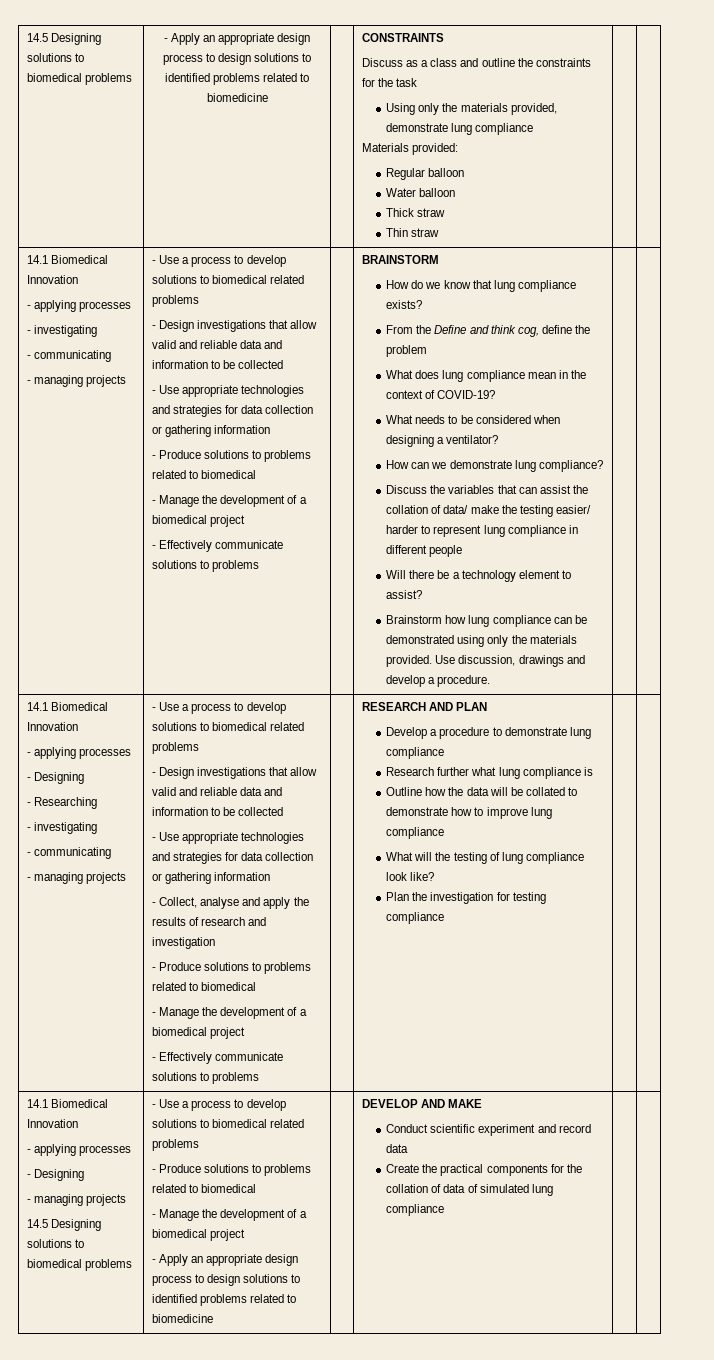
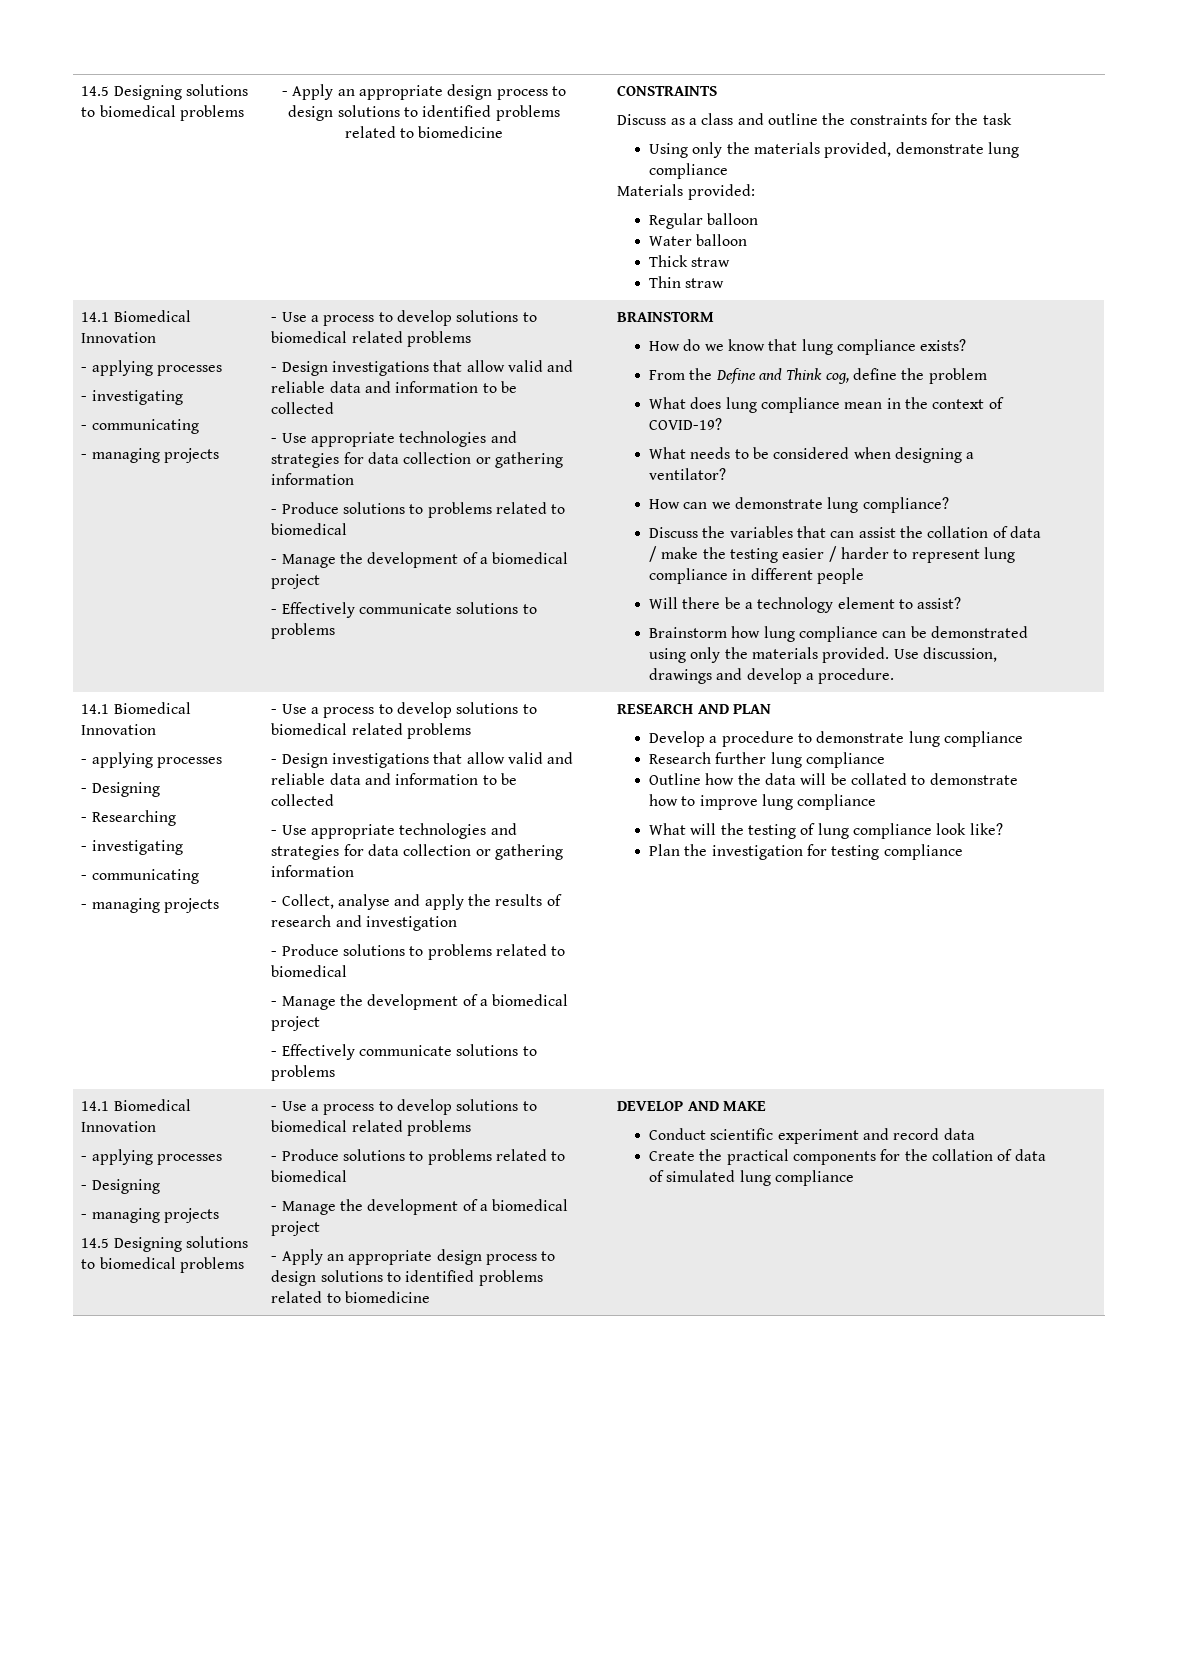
[490,325,516,334] think -> [786,368,823,380] Think
[443,505,469,514] data/ -> [1009,526,1041,538] [649,546,658,562] data /
[555,505,591,514] easier/ -> [782,546,837,562] easier /
[471,767,593,779] what lung compliance is -> [770,752,886,768] lung compliance

